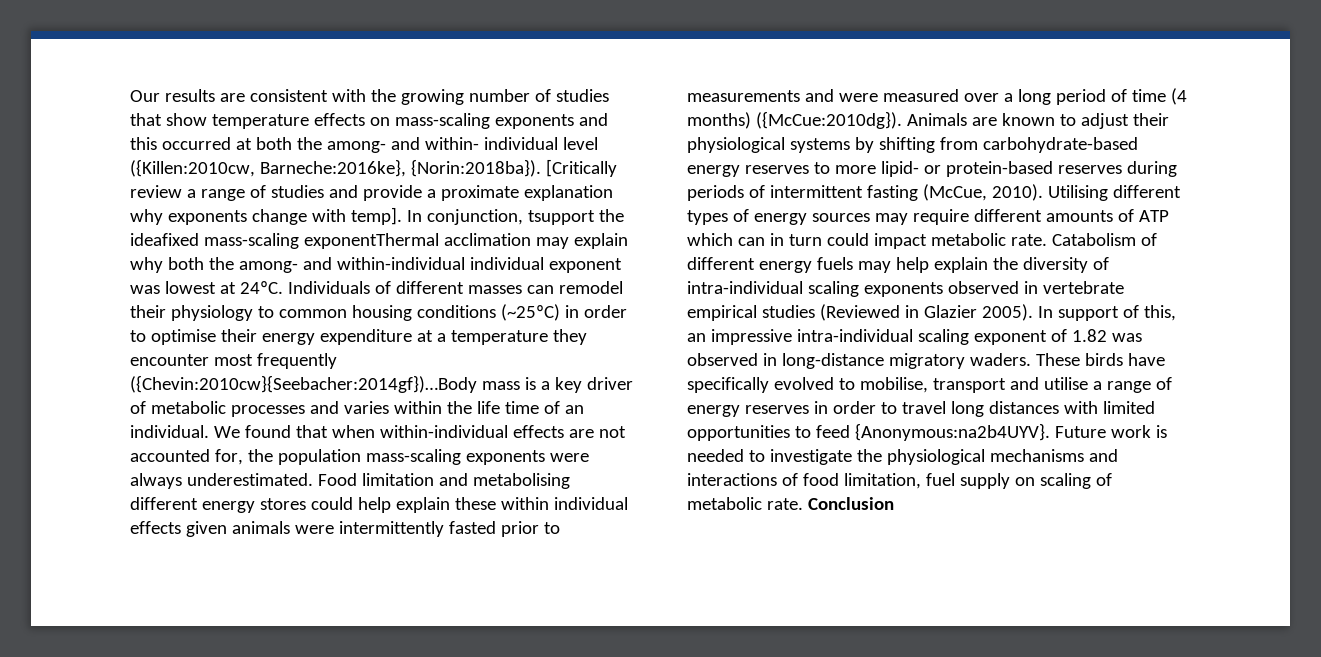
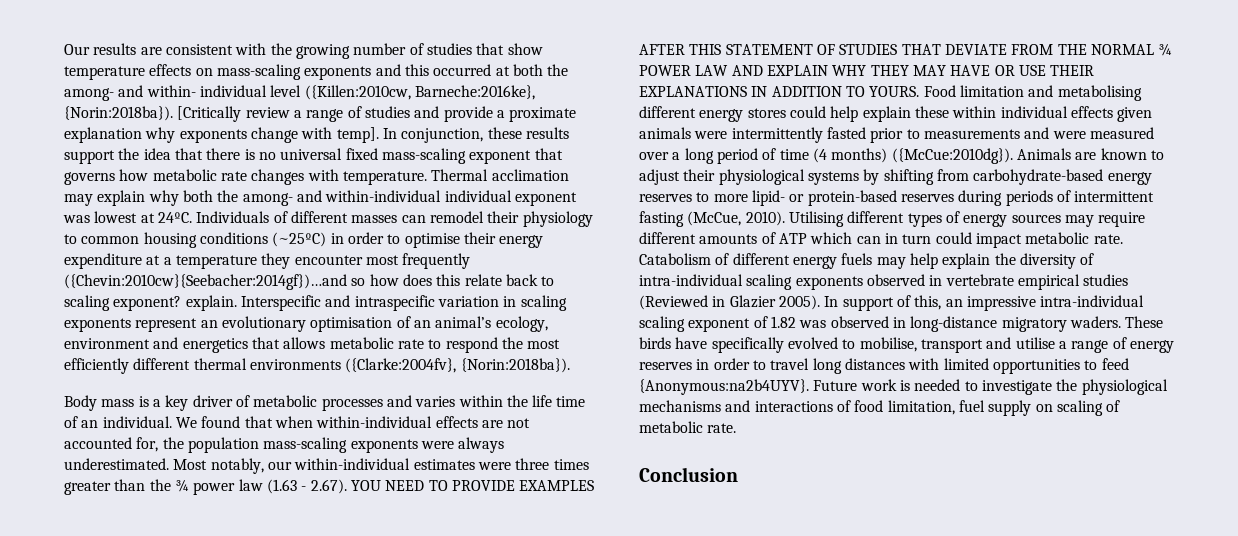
[527,209,624,225] [130,233,439,249] tsupport the ideafixed mass-scaling exponentThermal -> [487,127,569,139] [64,148,563,164] [64,169,489,185] these results support the idea that there is no universal fixed mass-scaling exponent that governs how metabolic rate changes with temperature. Thermal
[130,375,477,393] ({Chevin:2010cw}{Seebacher:2014gf})…Body -> [64,274,555,290] [64,295,567,311] [64,316,548,332] [64,337,561,353] [64,358,570,374] [64,395,97,411] ({Chevin:2010cw}{Seebacher:2014gf})…and so how does this relate back to scaling exponent? explain. Interspecific and intraspecific variation in scaling exponents represent an evolutionary optimisation of an animal’s ecology, environment and energetics that allows metabolic rate to respond the most efficiently different thermal environments ({Clarke:2004fv}, {Norin:2018ba}). // Body
(313, 479) none -> [173,458,589,474] [64,479,595,495] [639,44,1173,56] [639,65,1095,76] [639,86,920,97] Most notably, our within-individual estimates were three times greater than the ¾ power law (1.63 - 2.67). YOU NEED TO PROVIDE EXAMPLES AFTER THIS STATEMENT OF STUDIES THAT DEVIATE FROM THE NORMAL ¾ POWER LAW AND EXPLAIN WHY THEY MAY HAVE OR USE THEIR EXPLANATIONS IN ADDITION TO YOURS.
(803, 504) none -> (737, 428) //

